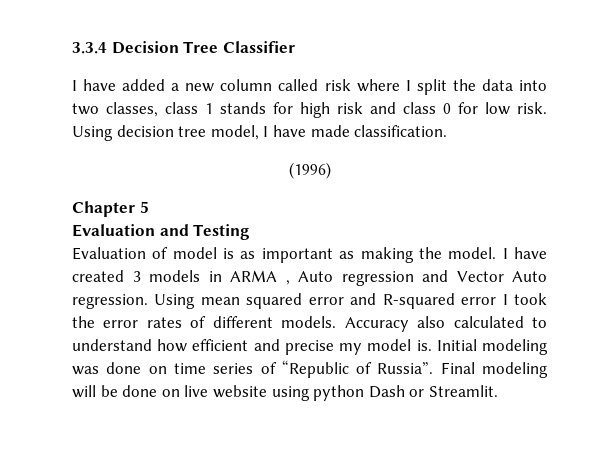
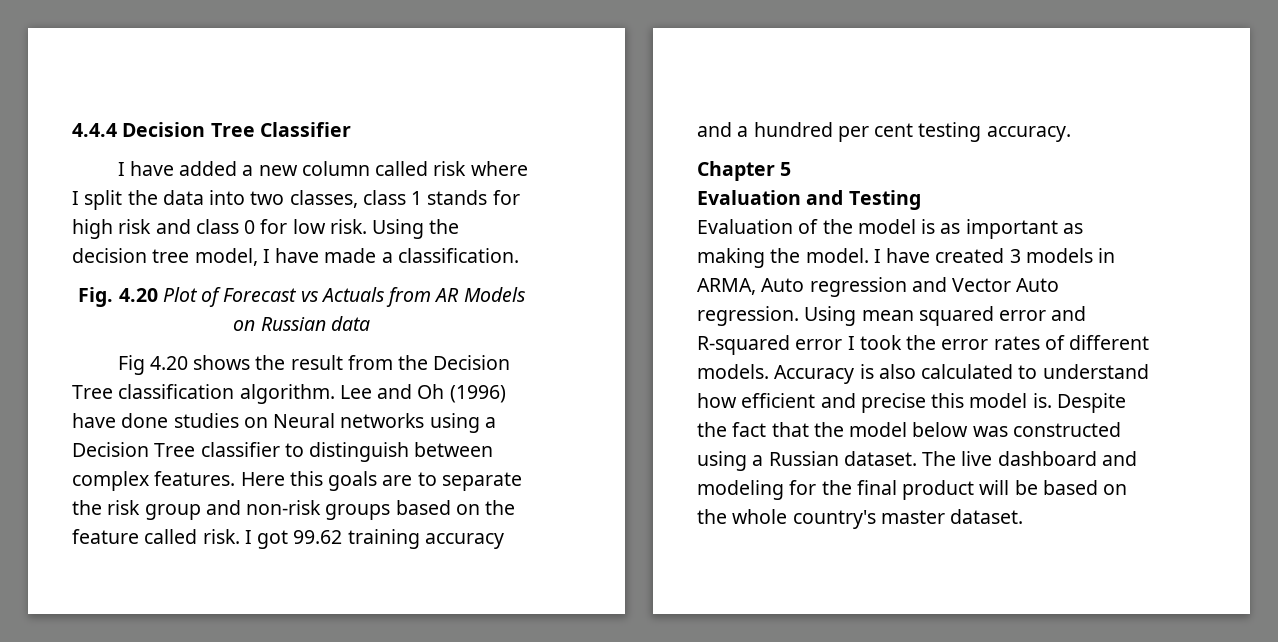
[72,42,107,54] 3.3.4 -> [72,123,117,137] 4.4.4
(113, 133) none -> [429,219,460,234] the
(350, 131) none -> [381,252,393,263] a
[288,162,331,179] (1996) -> [78,287,526,307] [233,316,370,331] [117,355,511,375] [72,384,506,404] [72,413,496,433] [72,442,494,462] [72,471,522,491] [72,500,516,520] [72,529,504,549] [697,122,1071,142] Fig. 4.20 Plot of Forecast vs Actuals from AR Models on Russian data // Fig 4.20 shows the result from the Decision Tree classification algorithm. Lee and Oh (1996) have done studies on Neural networks using a Decision Tree classifier to distinguish between complex features. Here this goals are to separate the risk group and non-risk groups based on the feature called risk. I got 99.62 training accuracy and a hundred per cent testing accuracy.
(169, 253) none -> [822,219,853,234] the
[230,270,290,285] ARMA , -> [697,278,756,295] ARMA,
(409, 324) none -> [859,364,874,379] is
[339,343,363,355] my -> [931,393,965,408] this
[436,339,548,355] [72,360,548,378] [72,385,498,401] Initial modeling was done on time series of “Republic of Russia”. Final modeling will be done on live website using python Dash or Streamlit. -> [1056,393,1126,413] [697,422,1121,437] [697,451,1137,471] [697,480,1128,500] [697,509,1024,529] Despite the fact that the model below was constructed using a Russian dataset. The live dashboard and modeling for the final product will be based on the whole country's master dataset.

